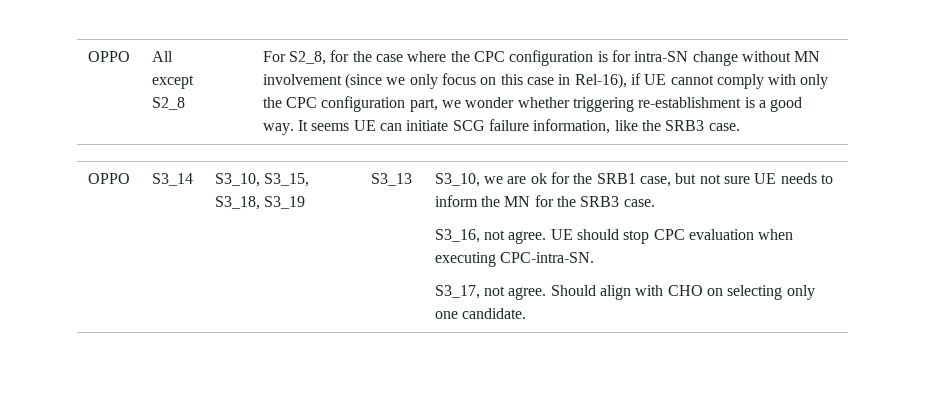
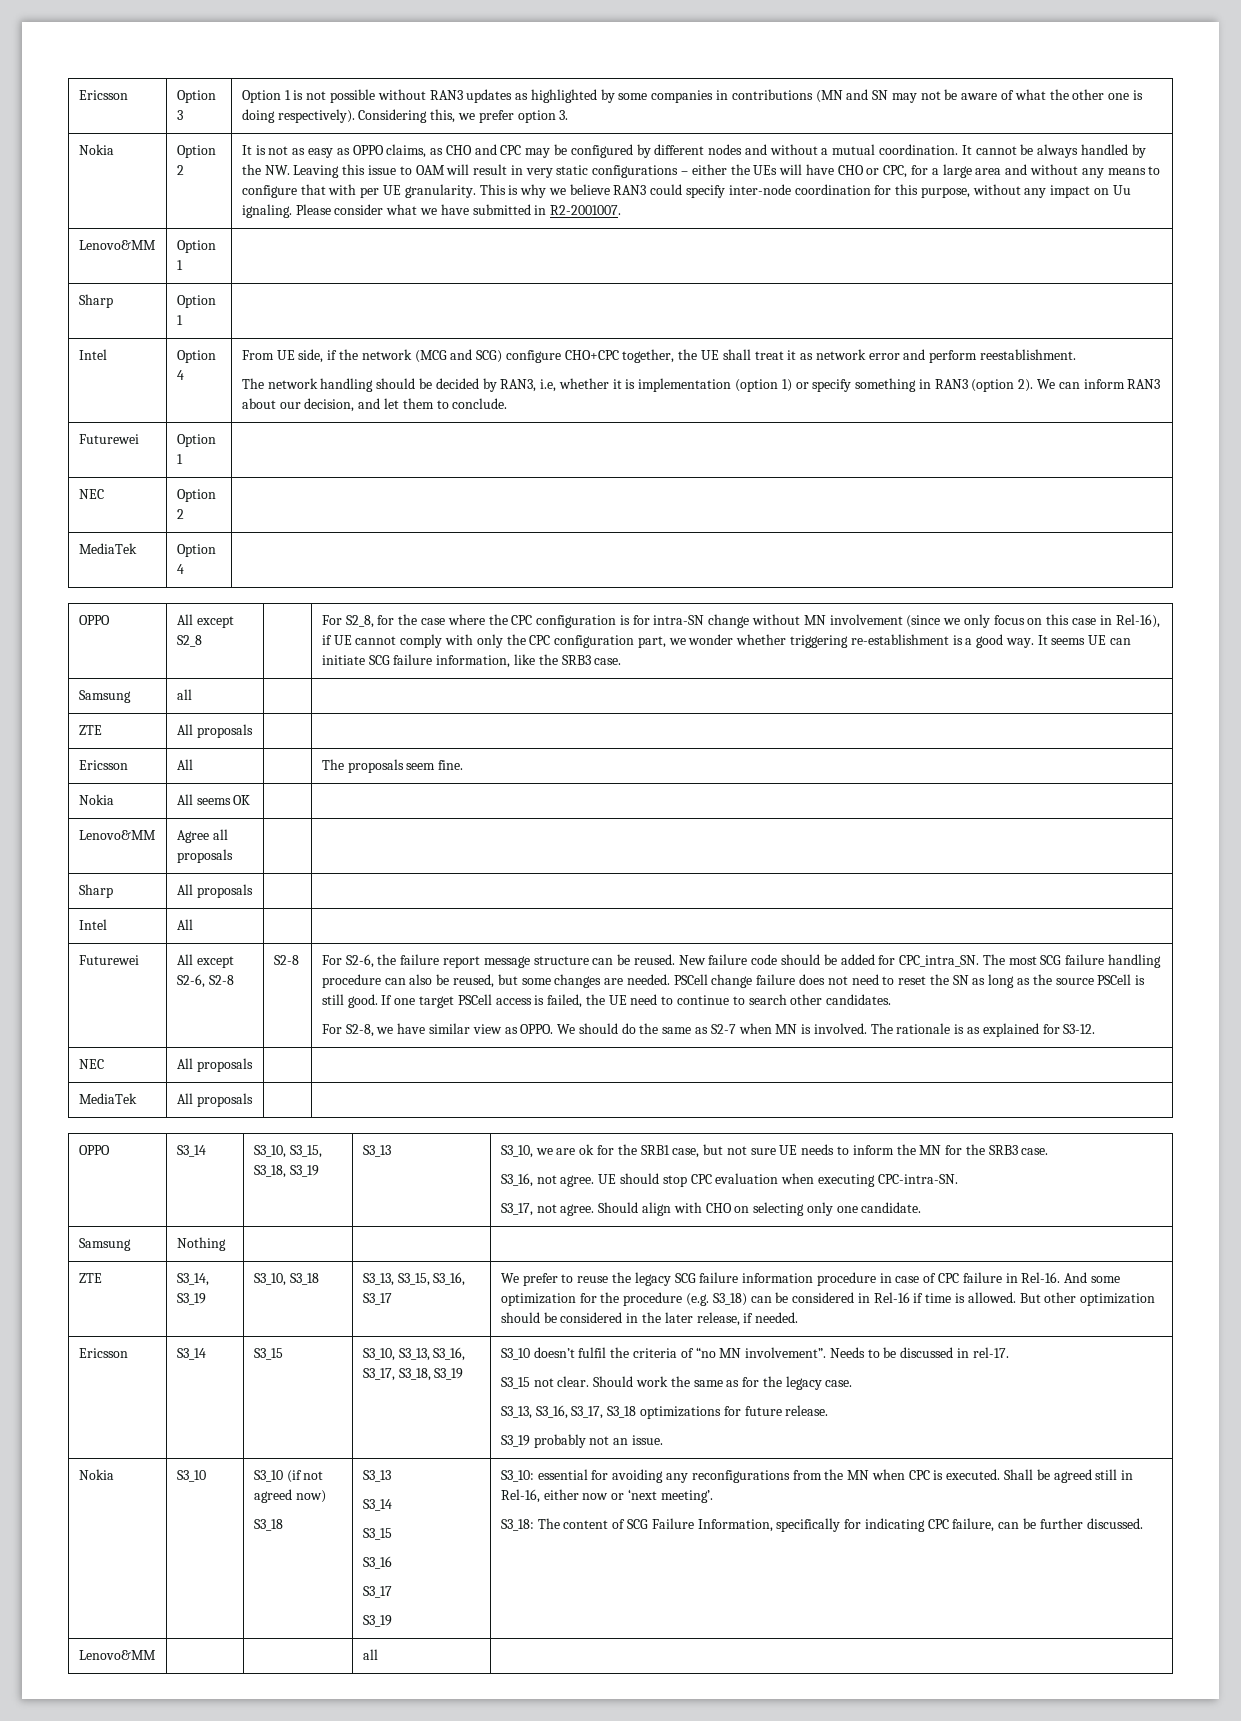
(87, 56) none -> [78,90,128,100] [176,90,216,103] [176,110,183,120] [241,89,1143,103] [241,109,569,123] [78,144,114,155] [176,145,216,158] [176,165,184,175] [241,144,1146,158] [241,164,1161,178] [241,184,1131,198] [241,204,622,218] [78,240,156,250] [176,240,216,253] [176,260,183,270] [78,294,113,308] [176,295,216,308] [176,315,183,325] [78,349,107,360] [176,350,216,363] [176,370,184,380] [241,349,1077,363] [241,378,1161,392] [241,398,508,412] [78,434,139,444] [176,434,216,447] [176,454,183,464] [78,489,104,499] [176,489,216,502] [176,509,184,519] [78,543,137,554] [176,544,216,557] [176,564,184,574] Ericsson | Option 3 | Option 1 is not possible without RAN3 updates as highlighted by some companies in contributions (MN and SN may not be aware of what the other one is doing respectively). Considering this, we prefer option 3. // Nokia | Option 2 | It is not as easy as OPPO claims, as CHO and CPC may be configured by different nodes and without a mutual coordination. It cannot be always handled by the NW. Leaving this issue to OAM will result in very static configurations – either the UEs will have CHO or CPC, for a large area and without any means to configure that with per UE granularity. This is why we believe RAN3 could specify inter-node coordination for this purpose, without any impact on Uu ignaling. Please consider what we have submitted in R2-2001007. // Lenovo&MM | Option 1 | // Sharp | Option 1 | // Intel | Option 4 | From UE side, if the network (MCG and SCG) configure CHO+CPC together, the UE shall treat it as network error and perform reestablishment. // The network handling should be decided by RAN3, i.e, whether it is implementation (option 1) or specify something in RAN3 (option 2). We can inform RAN3 about our decision, and let them to conclude. // Futurewei | Option 1 | // NEC | Option 2 | // MediaTek | Option 4 | //
(740, 127) none -> [78,690,131,703] [176,689,192,700] [78,725,102,735] [176,724,253,738] [78,760,128,770] [176,759,193,770] [321,759,464,773] [78,794,114,805] [176,794,251,805] [78,830,156,840] [176,829,228,843] [176,849,233,863] [78,884,113,898] [176,884,253,898] [78,919,107,930] [176,919,193,930] [78,955,139,965] [176,954,234,968] [176,974,234,988] [273,955,299,965] [321,954,1162,968] [321,974,1146,988] [321,994,892,1008] [321,1023,1096,1037] [78,1059,104,1069] [176,1058,253,1072] [78,1093,137,1104] [176,1093,253,1107] // Samsung | all | | // ZTE | All proposals | | // Ericsson | All | | The proposals seem fine. // Nokia | All seems OK | | // Lenovo&MM | Agree all proposals | | // Sharp | All proposals | | // Intel | All | | // Futurewei | All except S2-6, S2-8 | S2-8 | For S2-6, the failure report message structure can be reused. New failure code should be added for CPC_intra_SN. The most SCG failure handling procedure can also be reused, but some changes are needed. PSCell change failure does not need to reset the SN as long as the source PSCell is still good. If one target PSCell access is failed, the UE need to continue to search other candidates. // For S2-8, we have similar view as OPPO. We should do the same as S2-7 when MN is involved. The rationale is as explained for S3-12. // NEC | All proposals | | // MediaTek | All proposals | |
(527, 313) none -> [78,1238,131,1251] [176,1237,226,1251] [78,1273,102,1283] [176,1273,209,1286] [176,1293,206,1305] [253,1273,319,1286] [362,1272,466,1286] [362,1293,392,1305] [500,1272,1120,1286] [500,1292,1156,1306] [500,1312,799,1326] [78,1348,128,1358] [176,1348,206,1360] [253,1348,283,1360] [362,1347,466,1361] [362,1368,464,1381] [500,1347,1009,1360] [500,1376,853,1390] [500,1405,829,1419] [500,1434,663,1448] [78,1469,114,1480] [176,1470,206,1482] [253,1470,324,1483] [253,1489,326,1503] [253,1519,283,1531] [362,1470,391,1482] [362,1499,392,1511] [362,1528,392,1540] [362,1556,392,1569] [362,1586,392,1598] [362,1615,392,1627] [500,1469,1134,1483] [500,1489,713,1503] [500,1518,1143,1532] [78,1650,156,1660] [362,1649,378,1660] // Samsung | Nothing | | | // ZTE | S3_14, S3_19 | S3_10, S3_18 | S3_13, S3_15, S3_16, S3_17 | We prefer to reuse the legacy SCG failure information procedure in case of CPC failure in Rel-16. And some optimization for the procedure (e.g. S3_18) can be considered in Rel-16 if time is allowed. But other optimization should be considered in the later release, if needed. // Ericsson | S3_14 | S3_15 | S3_10, S3_13, S3_16, S3_17, S3_18, S3_19 | S3_10 doesn’t fulfil the criteria of “no MN involvement”. Needs to be discussed in rel-17. // S3_15 not clear. Should work the same as for the legacy case. // S3_13, S3_16, S3_17, S3_18 optimizations for future release. // S3_19 probably not an issue. // Nokia | S3_10 | S3_10 (if not agreed now) // S3_18 | S3_13 // S3_14 // S3_15 // S3_16 // S3_17 // S3_19 | S3_10: essential for avoiding any reconfigurations from the MN when CPC is executed. Shall be agreed still in Rel-16, either now or ‘next meeting’. // S3_18: The content of SCG Failure Information, specifically for indicating CPC failure, can be further discussed. // Lenovo&MM | | | all |

